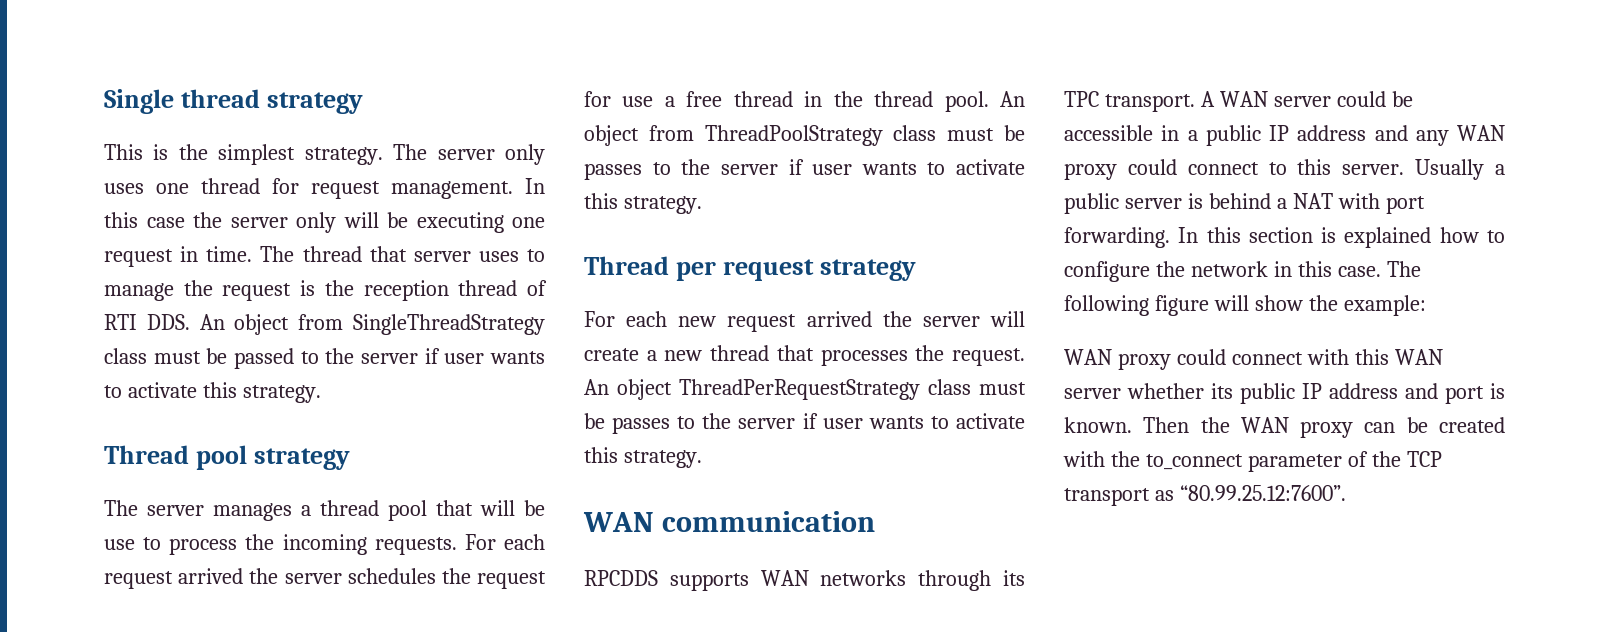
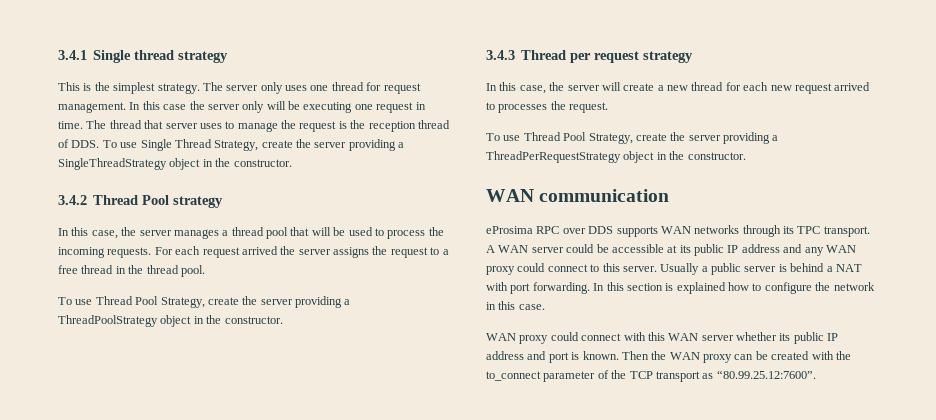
(104, 101) none -> [58,50,87,60] 3.4.1
[104,314,545,335] [104,348,545,369] [104,382,321,403] [104,445,350,470] [104,500,138,516] RTI DDS. An object from SingleThreadStrategy class must be passed to the server if user wants to activate this strategy. // Thread pool strategy // The -> [71,139,405,151] [58,158,292,170] [58,195,224,208] [58,227,137,239] DDS. To use Single Thread Strategy, create the server providing a SingleThreadStrategy object in the constructor. // 3.4.2 Thread Pool strategy // In this case, the
[104,539,135,550] use -> [348,227,373,236] used
[347,568,546,589] [584,91,654,107] schedules the request for use -> [333,246,440,258] assigns the request to
[1000,91,1025,107] [584,125,1025,146] [584,159,1025,180] [584,193,702,214] An object from ThreadPoolStrategy class must be passes to the server if user wants to activate this strategy. // -> [58,296,351,308] [58,315,283,327] [486,50,515,60] // To use Thread Pool Strategy, create the server providing a ThreadPoolStrategy object in the constructor. // 3.4.3
[584,311,872,332] For each new request arrived -> [486,82,546,94] In this case,
[776,345,1025,366] [584,379,1026,400] [584,413,1025,434] [584,447,702,468] [583,511,875,532] [584,570,658,586] that processes the request. An object ThreadPerRequestStrategy class must be passes to the server if user wants to activate this strategy. // WAN communication // RPCDDS -> [725,82,871,94] [486,101,609,113] [486,132,779,144] [486,151,746,163] [486,189,670,202] [486,226,614,234] for each new request arrived to processes the request. // To use Thread Pool Strategy, create the server providing a ThreadPerRequestStrategy object in the constructor. // WAN communication // eProsima RPC over DDS
[1161,125,1198,141] in a -> [667,245,691,253] at its
[1386,261,1421,277] [1064,295,1426,316] The following figure will show the example: -> (545, 307) none

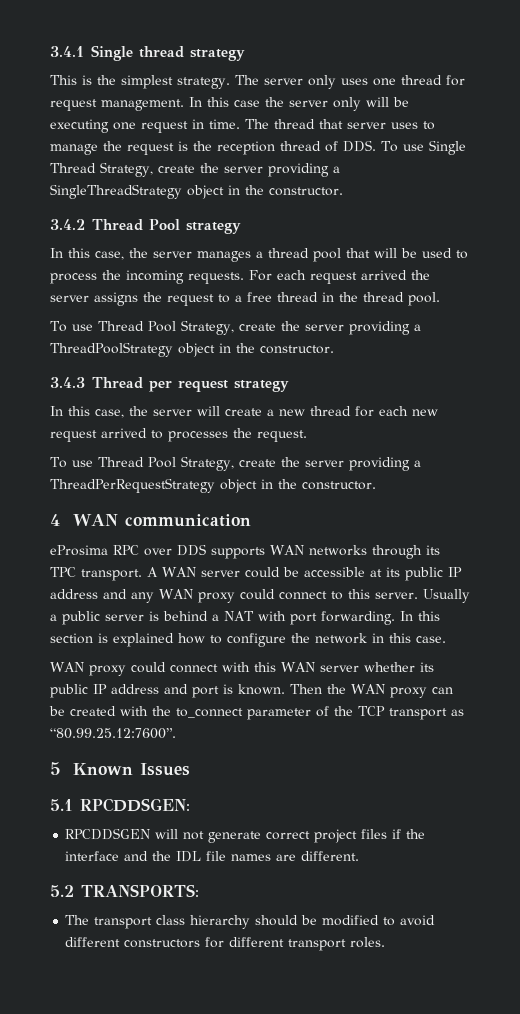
(746, 156) none -> [50,514,60,526] 4
(816, 374) none -> [50,762,191,776] [50,798,190,812] [65,828,426,843] [65,851,360,862] [50,884,199,897] [65,915,436,929] [65,937,386,951] // 5 Known Issues // 5.1 RPCDDSGEN: // RPCDDSGEN will not generate correct project files if the interface and the IDL file names are different. // 5.2 TRANSPORTS: // The transport class hierarchy should be modified to avoid different constructors for different transport roles.

